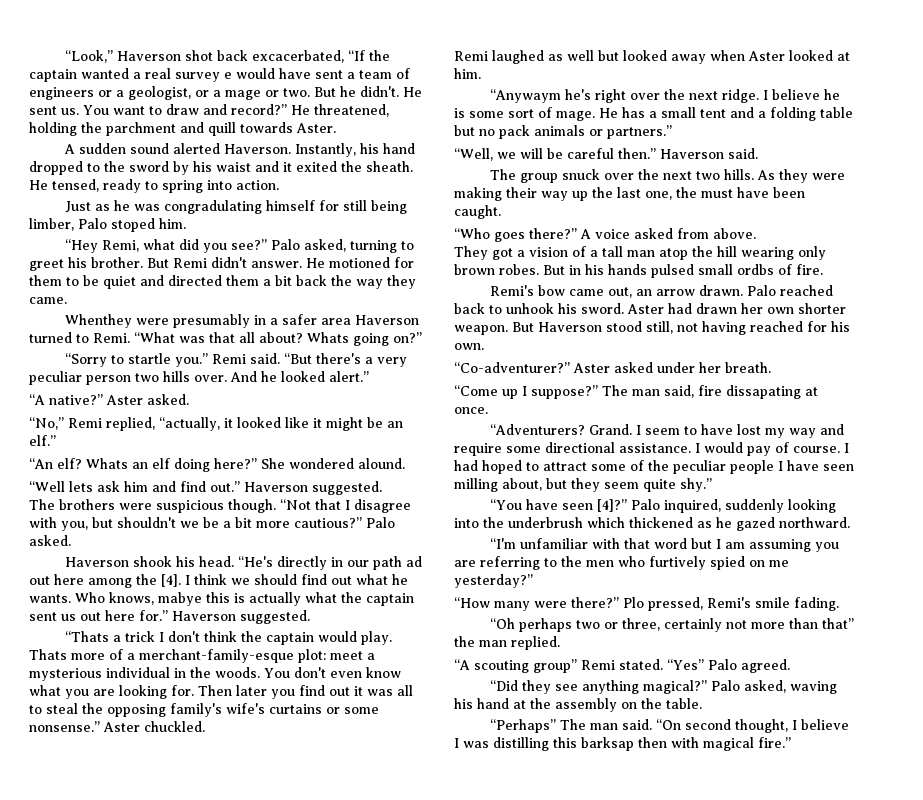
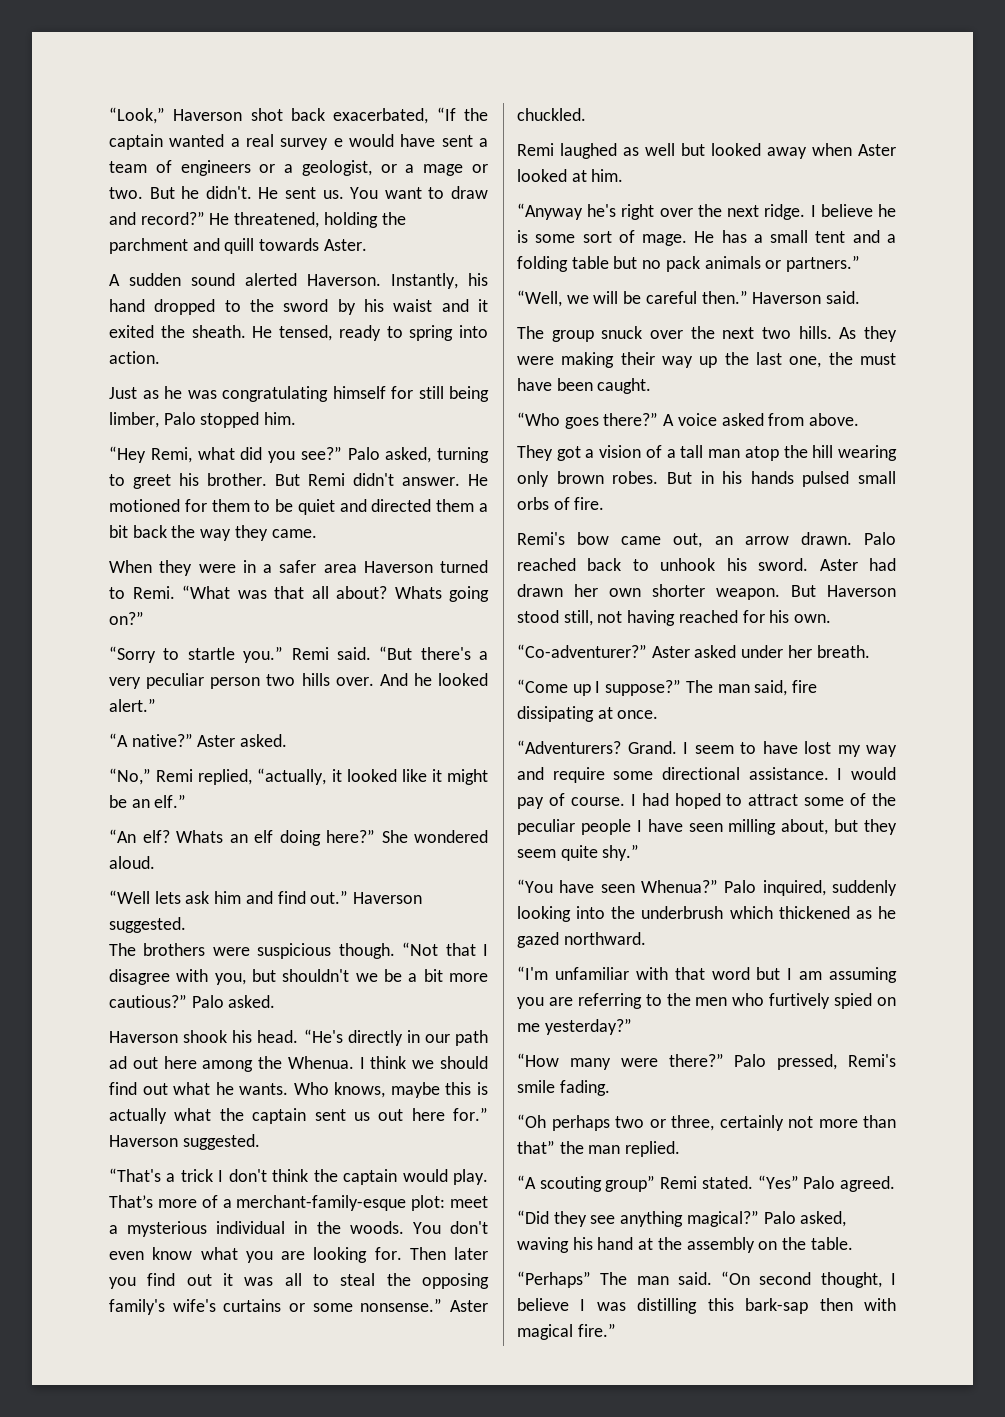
[251,50,344,63] excacerbated, -> [333,108,429,124] exacerbated,
[163,200,262,214] congradulating -> [222,386,328,402] congratulating
[111,218,155,232] stoped -> [200,412,260,428] stopped
[64,314,250,328] Whenthey were presumably -> [109,560,236,576] When they were
[358,458,405,469] alound. -> [109,856,155,869] aloud.
[161,574,181,587] [4]. -> [287,1056,354,1069] Whenua.
[158,592,202,606] mabye -> [390,1082,440,1098] maybe
[64,631,109,642] “Thats -> [109,1168,161,1182] “That's
[29,649,67,660] Thats -> [109,1195,153,1208] That’s
[489,89,561,103] “Anywaym -> [517,203,583,220] “Anyway
[737,264,774,275] ordbs -> [517,497,549,510] orbs
[726,385,801,399] dissapating -> [517,706,594,722] dissipating
[596,499,627,512] [4]?” -> [641,879,718,893] Whenua?”
[623,597,644,608] Plo -> [734,1054,767,1067] Palo
[581,737,634,751] barksap -> [745,1298,809,1314] bark-sap

